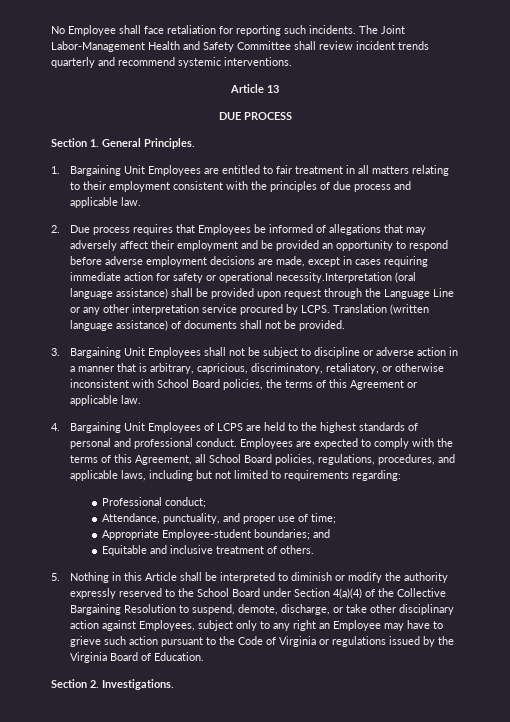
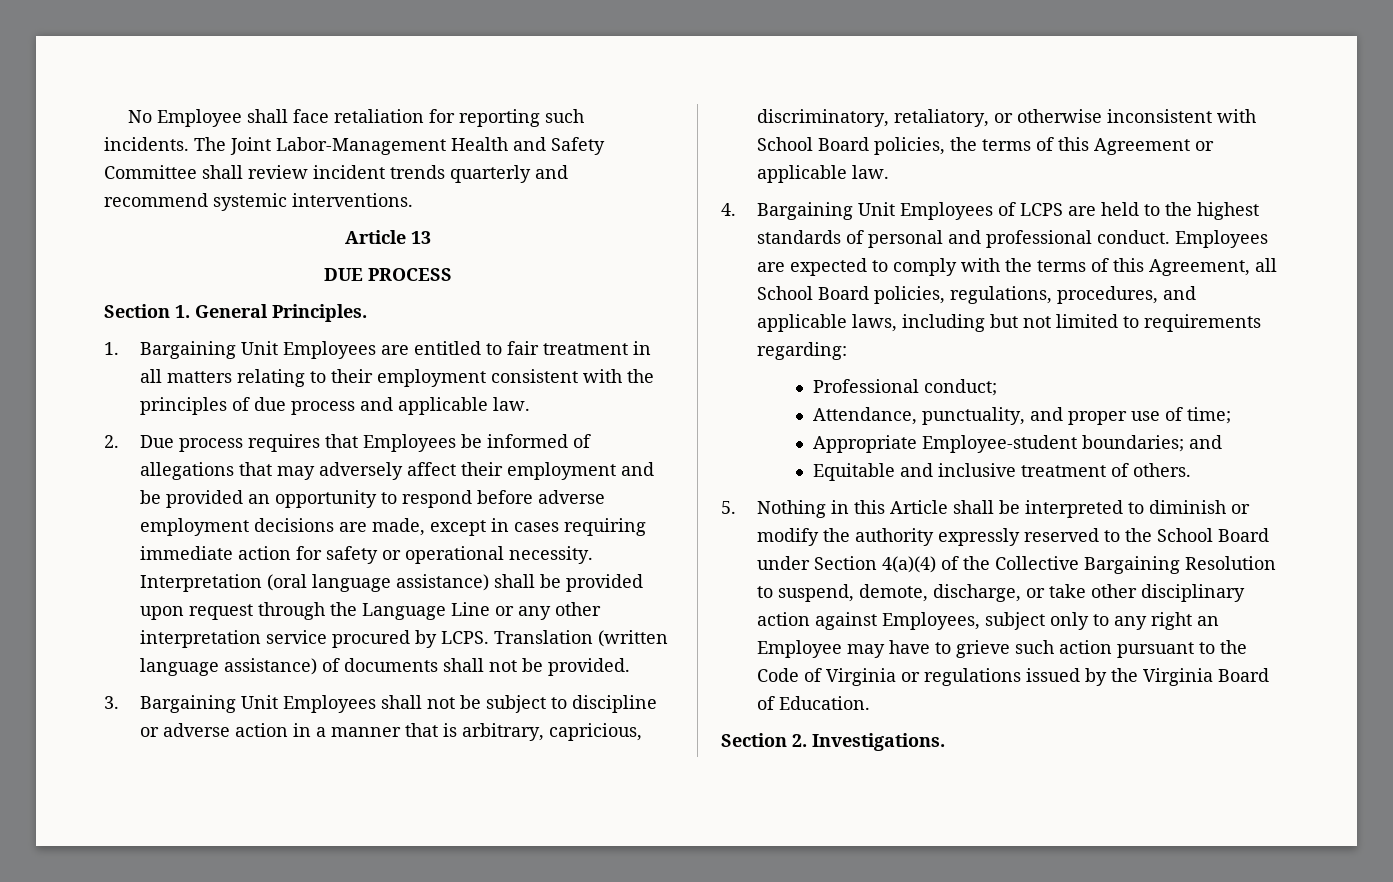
[276,272,393,283] necessity.Interpretation -> [508,546,593,564] [139,574,262,592] necessity. Interpretation

